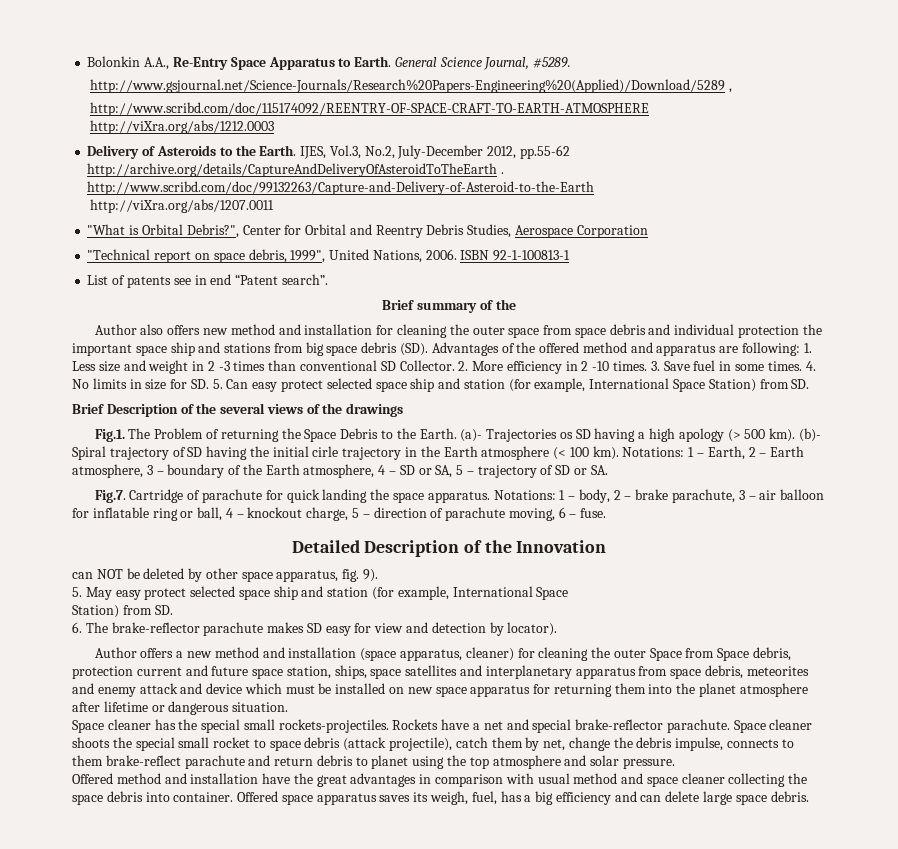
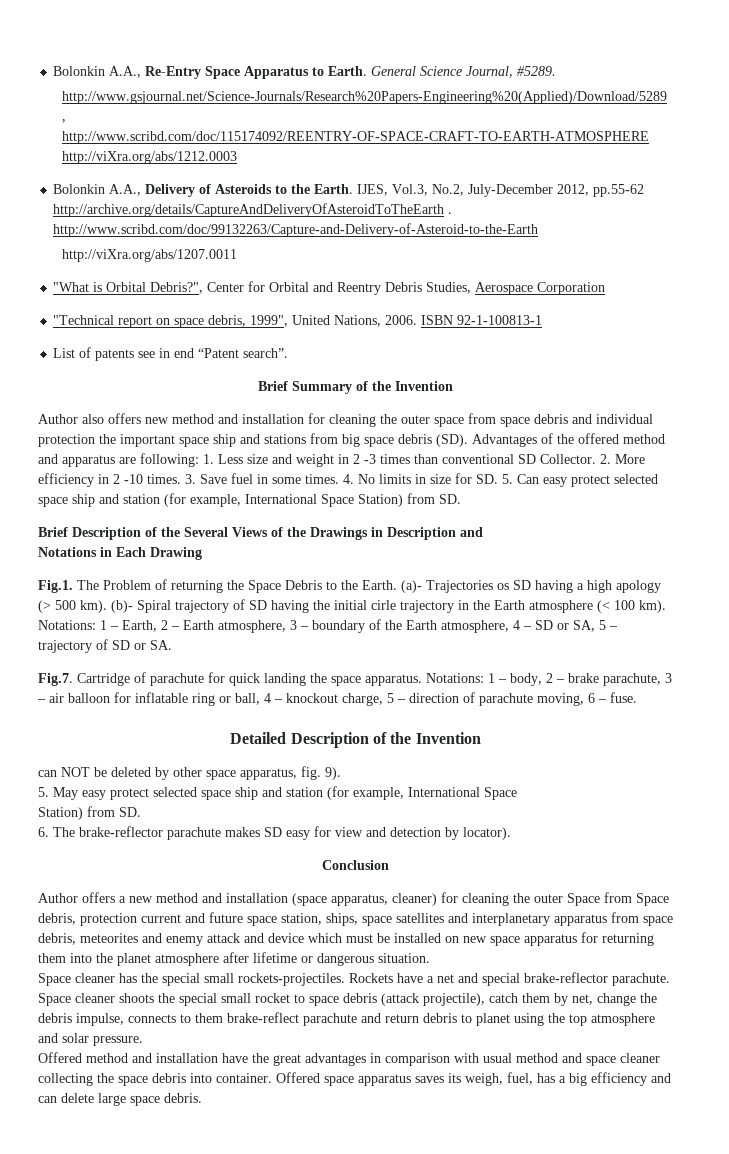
(274, 127) none -> [53,184,142,196] Bolonkin A.A.,
[417,299,516,313] summary of the -> [292,381,453,394] Summary of the Invention
[220,403,404,417] several views of the drawings -> [184,527,483,540] [38,547,202,560] Several Views of the Drawings in Description and // Notations in Each Drawing
[516,540,607,553] Innovation -> [415,732,481,744] Invention
(558, 629) none -> [322,860,389,870] // Conclusion

